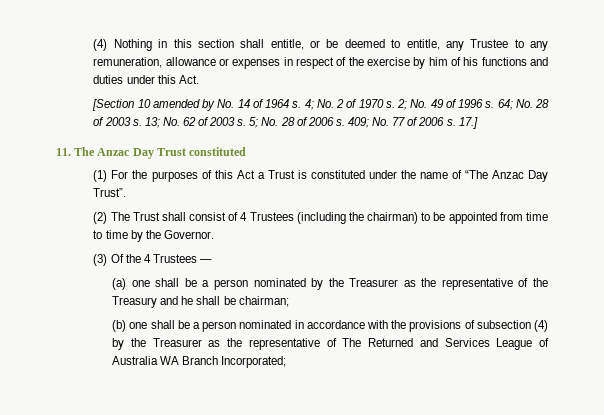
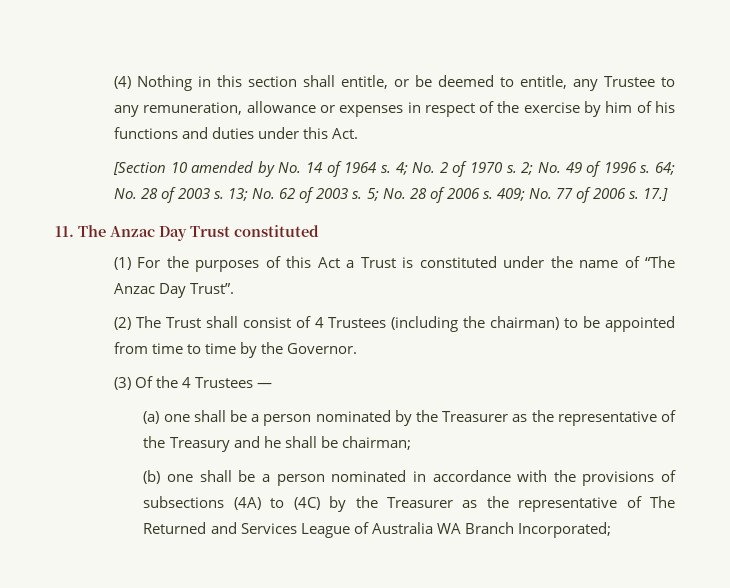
[476,320,548,332] subsection (4) -> [143,496,320,510] subsections (4A) to (4C)

